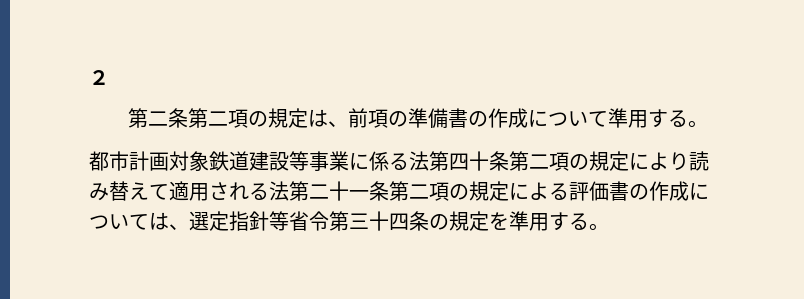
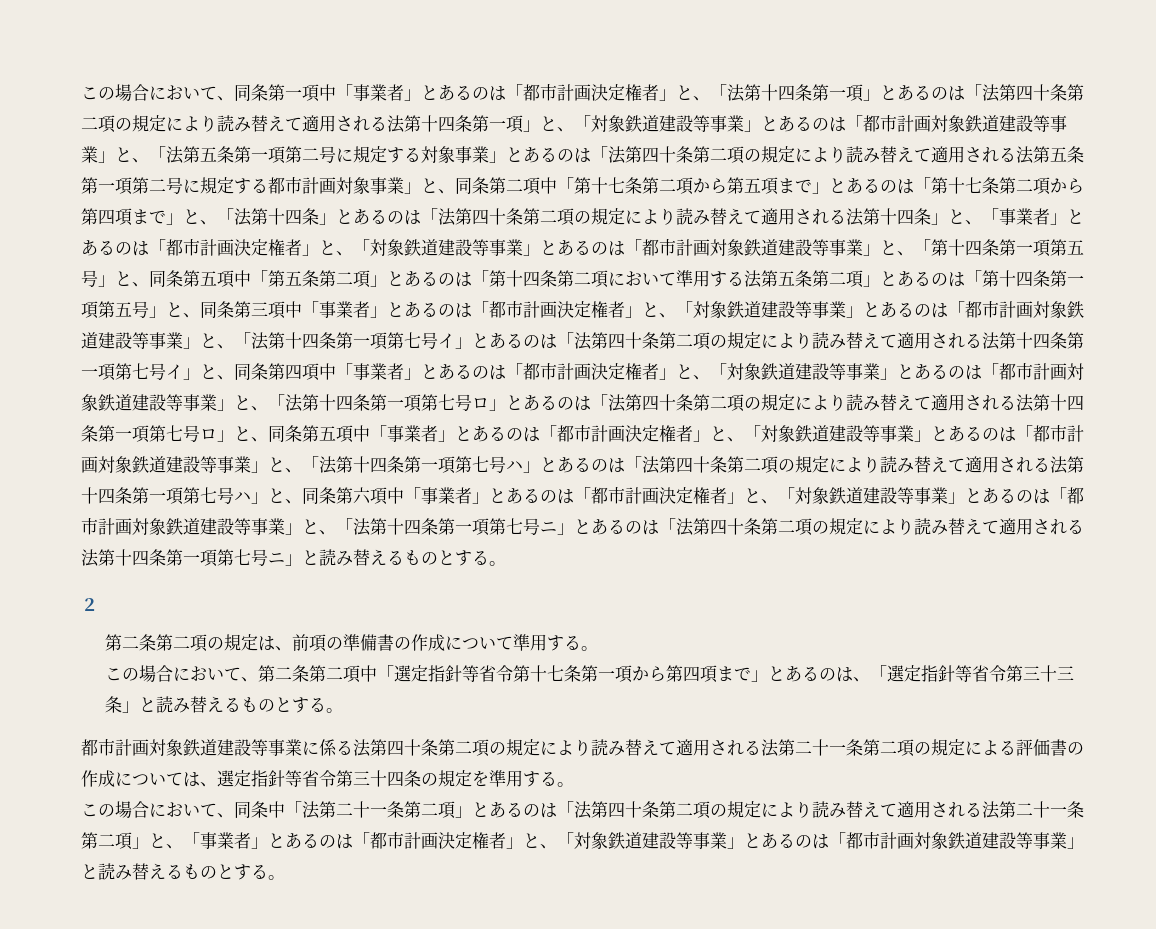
(89, 77) none -> [81,84,1084,102] [81,115,1067,133] [81,146,1084,164] [81,177,1084,195] [81,208,1084,226] [81,239,1084,257] [81,270,1084,288] [81,301,1084,319] [81,332,1084,350] [81,363,1084,381] [81,394,1084,412] [81,425,1084,443] [81,456,1084,474] [81,487,1084,505] [81,518,1084,536] [81,549,506,567] この場合において、同条第一項中「事業者」とあるのは「都市計画決定権者」と、「法第十四条第一項」とあるのは「法第四十条第二項の規定により読み替えて適用される法第十四条第一項」と、「対象鉄道建設等事業」とあるのは「都市計画対象鉄道建設等事業」と、「法第五条第一項第二号に規定する対象事業」とあるのは「法第四十条第二項の規定により読み替えて適用される法第五条第一項第二号に規定する都市計画対象事業」と、同条第二項中「第十七条第二項から第五項まで」とあるのは「第十七条第二項から第四項まで」と、「法第十四条」とあるのは「法第四十条第二項の規定により読み替えて適用される法第十四条」と、「事業者」とあるのは「都市計画決定権者」と、「対象鉄道建設等事業」とあるのは「都市計画対象鉄道建設等事業」と、「第十四条第一項第五号」と、同条第五項中「第五条第二項」とあるのは「第十四条第二項において準用する法第五条第二項」とあるのは「第十四条第一項第五号」と、同条第三項中「事業者」とあるのは「都市計画決定権者」と、「対象鉄道建設等事業」とあるのは「都市計画対象鉄道建設等事業」と、「法第十四条第一項第七号イ」とあるのは「法第四十条第二項の規定により読み替えて適用される法第十四条第一項第七号イ」と、同条第四項中「事業者」とあるのは「都市計画決定権者」と、「対象鉄道建設等事業」とあるのは「都市計画対象鉄道建設等事業」と、「法第十四条第一項第七号ロ」とあるのは「法第四十条第二項の規定により読み替えて適用される法第十四条第一項第七号ロ」と、同条第五項中「事業者」とあるのは「都市計画決定権者」と、「対象鉄道建設等事業」とあるのは「都市計画対象鉄道建設等事業」と、「法第十四条第一項第七号ハ」とあるのは「法第四十条第二項の規定により読み替えて適用される法第十四条第一項第七号ハ」と、同条第六項中「事業者」とあるのは「都市計画決定権者」と、「対象鉄道建設等事業」とあるのは「都市計画対象鉄道建設等事業」と、「法第十四条第一項第七号ニ」とあるのは「法第四十条第二項の規定により読み替えて適用される法第十四条第一項第七号ニ」と読み替えるものとする。 //
(709, 124) none -> [104,665,1074,683] [104,696,343,713] // この場合において、第二条第二項中「選定指針等省令第十七条第一項から第四項まで」とあるのは、「選定指針等省令第三十三条」と読み替えるものとする。
(609, 227) none -> [81,801,1084,819] [81,832,1084,850] [81,863,285,880] // この場合において、同条中「法第二十一条第二項」とあるのは「法第四十条第二項の規定により読み替えて適用される法第二十一条第二項」と、「事業者」とあるのは「都市計画決定権者」と、「対象鉄道建設等事業」とあるのは「都市計画対象鉄道建設等事業」と読み替えるものとする。

